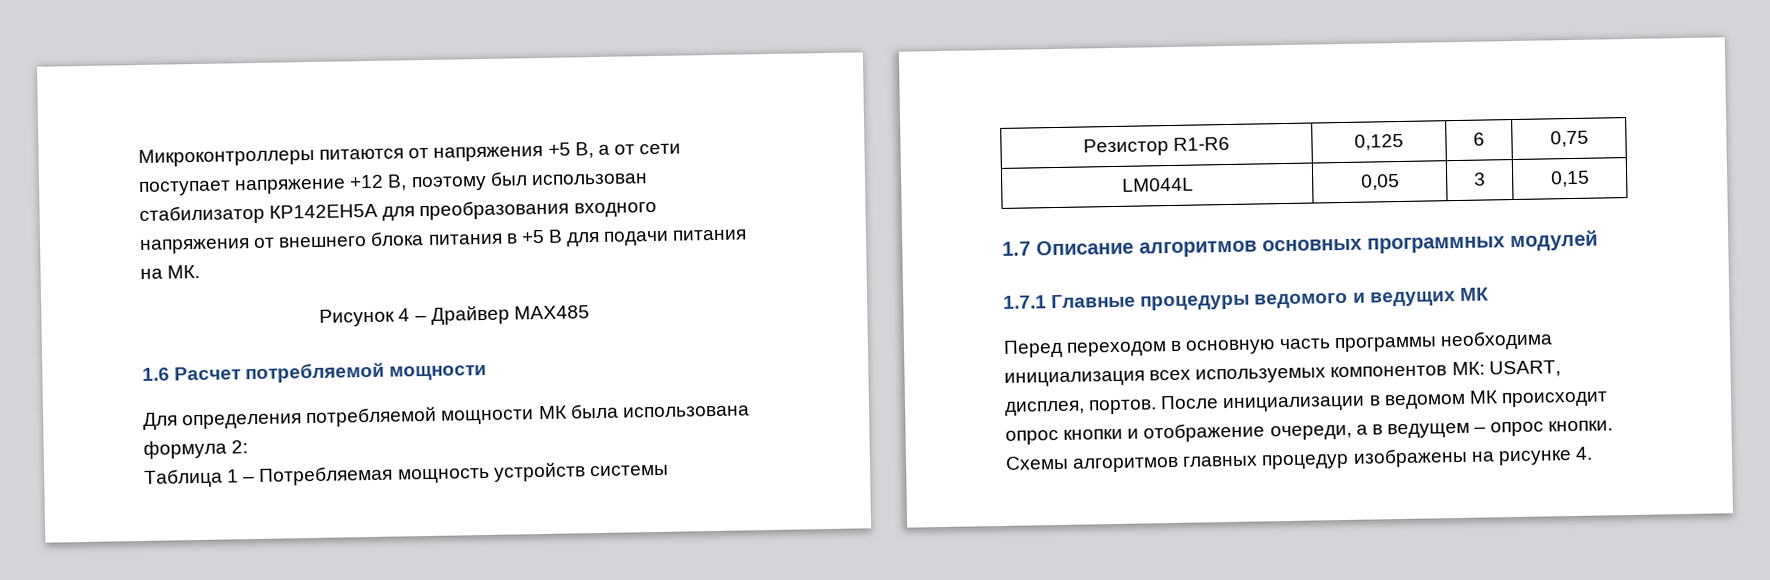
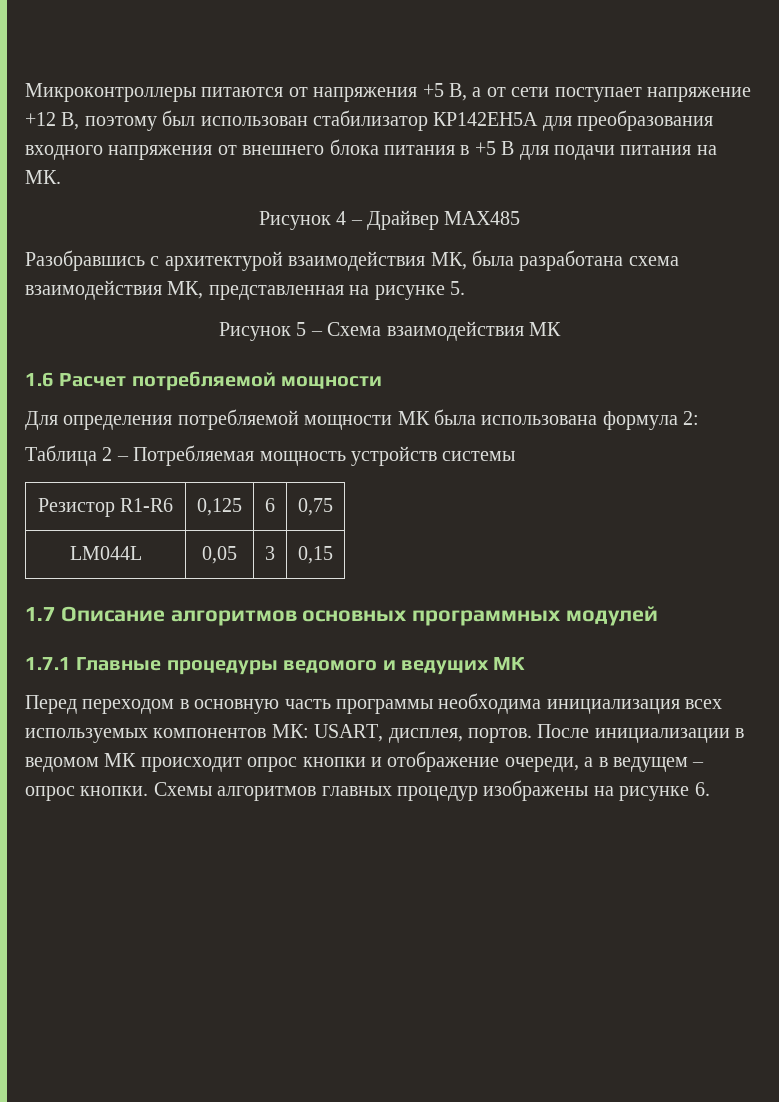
(590, 312) none -> [25,250,679,271] [25,280,465,300] [219,321,561,341] // Разобравшись с архитектурой взаимодействия МК, была разработана схема взаимодействия МК, представленная на рисунке 5. // Рисунок 5 – Схема взаимодействия МК
[227,469,240,483] 1 -> [102,447,113,461] 2
[1574,446,1593,460] 4. -> [694,782,710,796] 6.

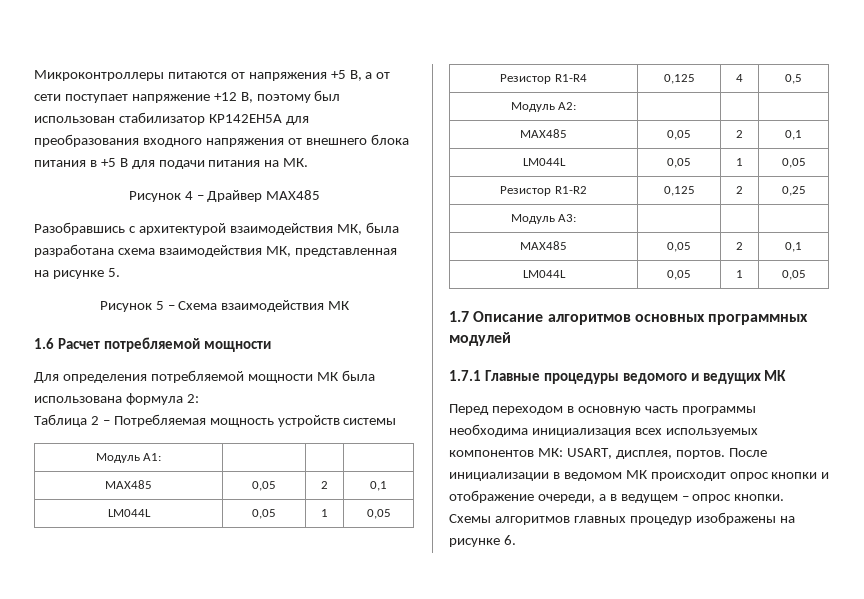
[37,498,174,517] [197,498,242,516] [265,498,275,512] [298,498,333,516] [69,546,142,560] [202,546,237,564] [265,546,275,560] [298,546,333,564] Резистор R1-R6 | 0,125 | 6 | 0,75 // LM044L | 0,05 | 3 | 0,15 -> [95,453,162,463] [105,480,152,489] [252,481,276,491] [321,481,328,489] [370,481,387,491] [107,509,151,517] [252,509,276,519] [321,509,328,517] [366,509,391,519] [500,74,587,84] [663,74,695,84] [736,74,743,82] [785,74,802,84] [510,102,577,112] [520,129,567,138] [667,130,691,140] [736,130,743,138] [785,130,802,140] [522,158,566,166] [667,158,691,168] [736,158,743,166] [781,158,806,168] [500,186,587,196] [663,186,695,196] [736,186,743,194] [781,186,806,196] [510,214,577,224] [520,241,567,250] [667,242,691,252] [736,242,743,250] [785,242,802,252] [522,270,566,278] [667,270,691,280] [736,270,743,278] [781,270,806,280] Модуль A1: | | | // MAX485 | 0,05 | 2 | 0,1 // LM044L | 0,05 | 1 | 0,05 // Резистор R1-R4 | 0,125 | 4 | 0,5 // Модуль A2: | | | // MAX485 | 0,05 | 2 | 0,1 // LM044L | 0,05 | 1 | 0,05 // Резистор R1-R2 | 0,125 | 2 | 0,25 // Модуль A3: | | | // MAX485 | 0,05 | 2 | 0,1 // LM044L | 0,05 | 1 | 0,05

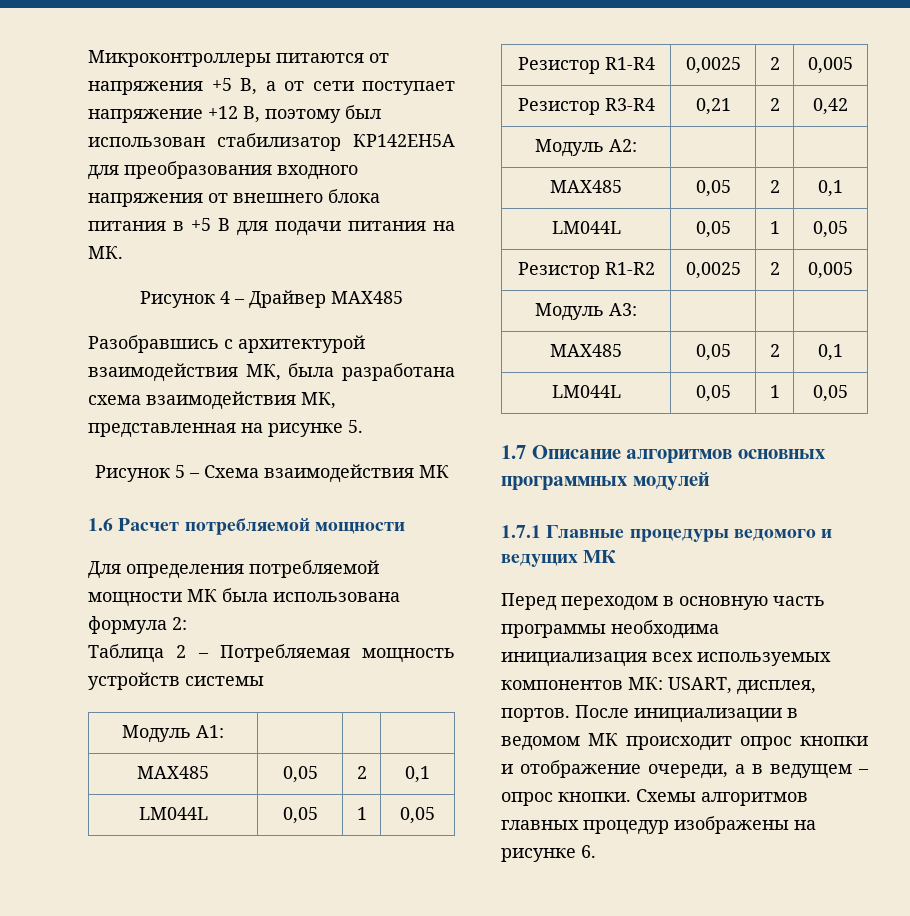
[663,74,695,84] [736,74,743,82] [785,74,802,84] 0,125 | 4 | 0,5 -> [685,57,741,74] [769,57,780,70] [808,57,853,74] [517,98,655,115] [695,98,731,115] [769,98,780,111] [813,98,848,115] 0,0025 | 2 | 0,005 // Резистор R3-R4 | 0,21 | 2 | 0,42
[663,186,695,196] [736,186,743,194] [781,186,806,196] 0,125 | 2 | 0,25 -> [685,262,741,279] [769,262,780,275] [808,262,853,279] 0,0025 | 2 | 0,005

